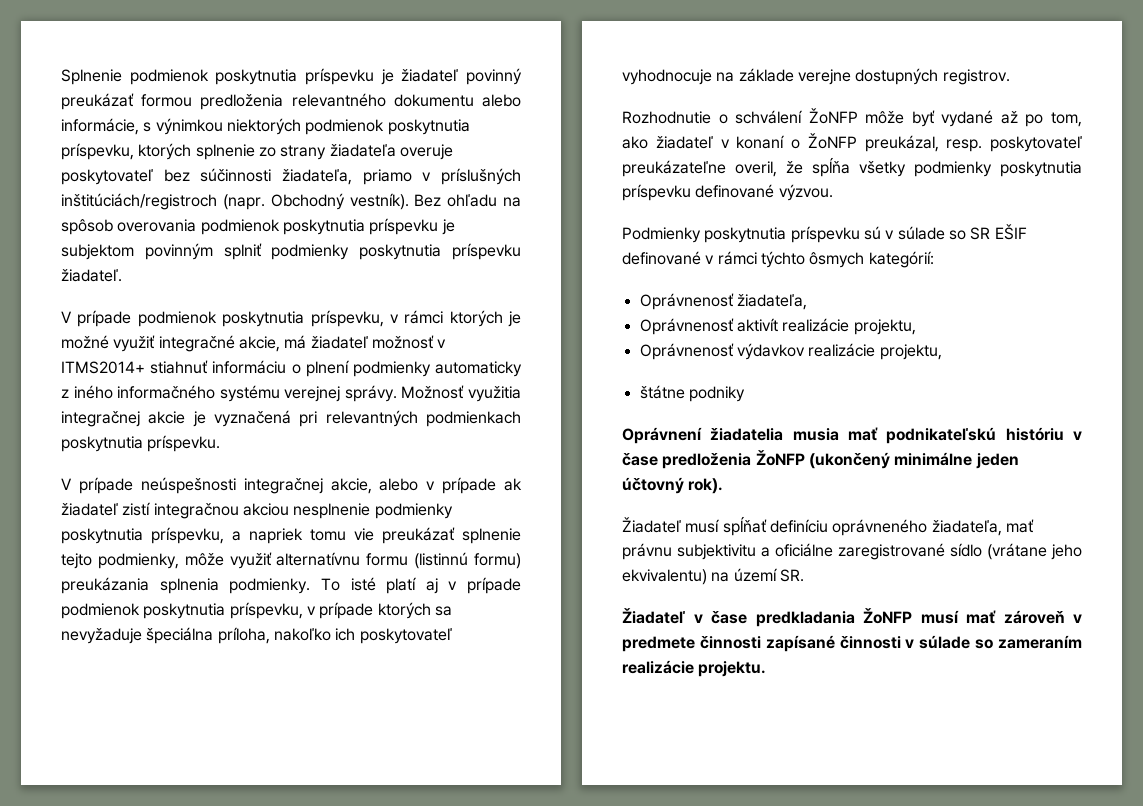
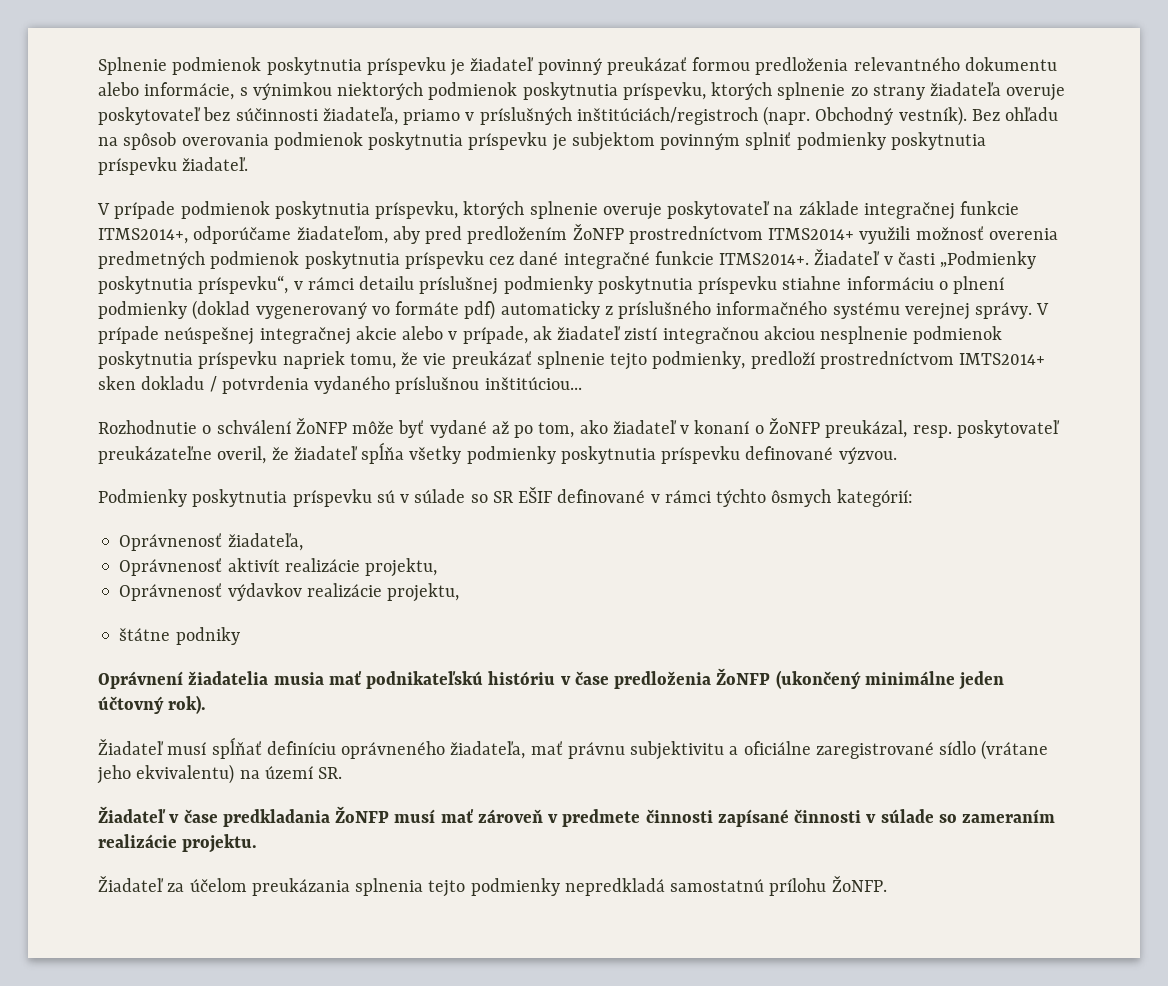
[389,310,521,327] [61,335,447,352] [61,360,431,377] v rámci ktorých je možné využiť integračné akcie, má žiadateľ možnosť v ITMS2014+ stiahnuť informáciu o plnení podmienky -> [463,201,1020,220] [98,224,1058,244] [98,249,1037,269] [98,275,1005,295] [98,300,496,320] ktorých splnenie overuje poskytovateľ na základe integračnej funkcie ITMS2014+, odporúčame žiadateľom, aby pred predložením ŽoNFP prostredníctvom ITMS2014+ využili možnosť overenia predmetných podmienok poskytnutia príspevku cez dané integračné funkcie ITMS2014+. Žiadateľ v časti „Podmienky poskytnutia príspevku“, v rámci detailu príslušnej podmienky poskytnutia príspevku stiahne informáciu o plnení podmienky (doklad vygenerovaný vo formáte pdf)
[73,385,113,399] iného -> [618,301,712,319] príslušného
[401,385,521,402] [61,410,521,427] [61,435,221,452] [61,477,372,494] Možnosť využitia integračnej akcie je vyznačená pri relevantných podmienkach poskytnutia príspevku. // V prípade neúspešnosti integračnej akcie, -> [1036,303,1050,315] [98,326,397,345] V prípade neúspešnej integračnej akcie
[442,477,497,494] prípade -> [462,326,528,344] prípade,
[374,503,453,519] [61,527,346,544] podmienky poskytnutia príspevku, a napriek tomu -> [913,326,1003,344] [98,351,419,369] podmienok poskytnutia príspevku napriek tomu, že
[184,552,521,569] [61,577,521,594] [61,602,452,619] [61,627,452,644] [622,68,1010,85] môže využiť alternatívnu formu (listinnú formu) preukázania splnenia podmienky. To isté platí aj v prípade podmienok poskytnutia príspevku, v prípade ktorých sa nevyžaduje špeciálna príloha, nakoľko ich poskytovateľ vyhodnocuje na základe verejne dostupných registrov. -> [750,351,1046,369] [98,376,582,394] predloží prostredníctvom IMTS2014+ sken dokladu / potvrdenia vydaného príslušnou inštitúciou...
(803, 167) none -> [293,446,358,460] žiadateľ
(767, 669) none -> [98,876,887,897] // Žiadateľ za účelom preukázania splnenia tejto podmienky nepredkladá samostatnú prílohu ŽoNFP.

